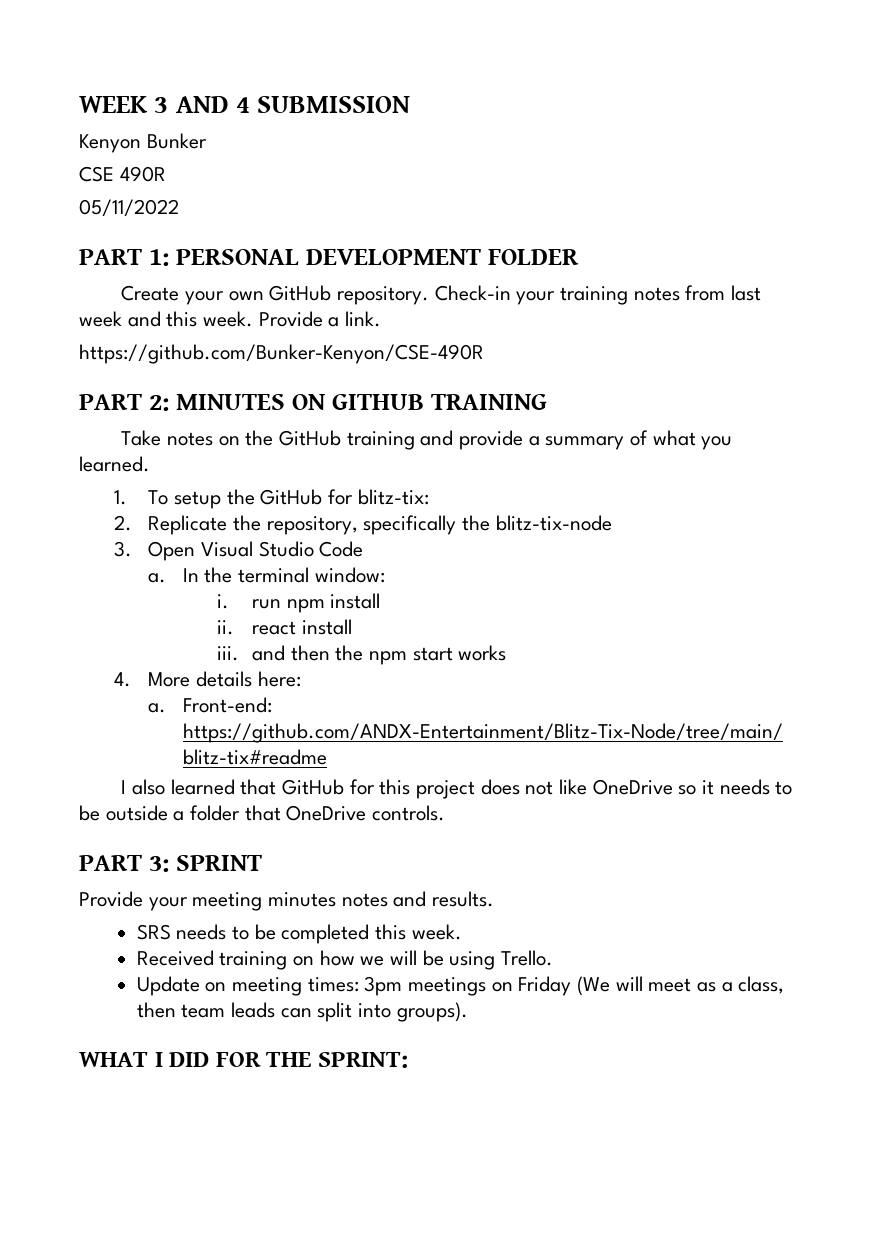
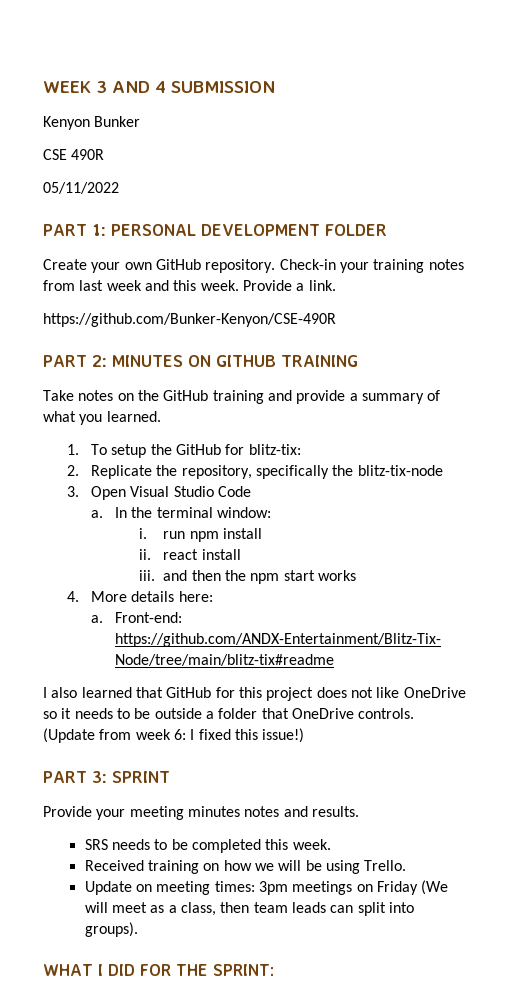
(446, 813) none -> [43,728,305,743] (Update from week 6: I fixed this issue!)

